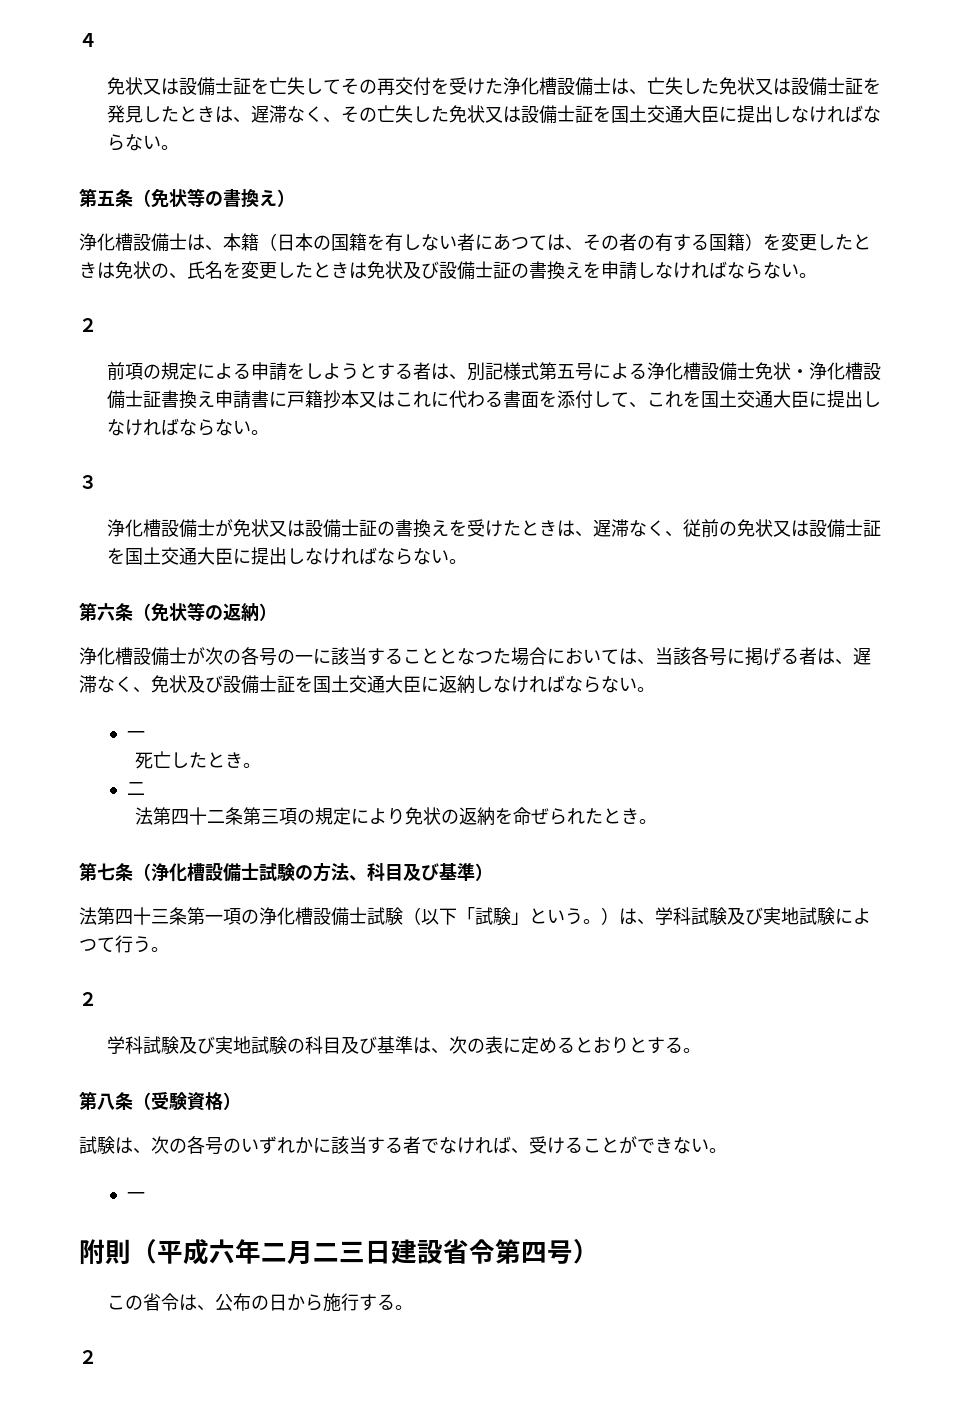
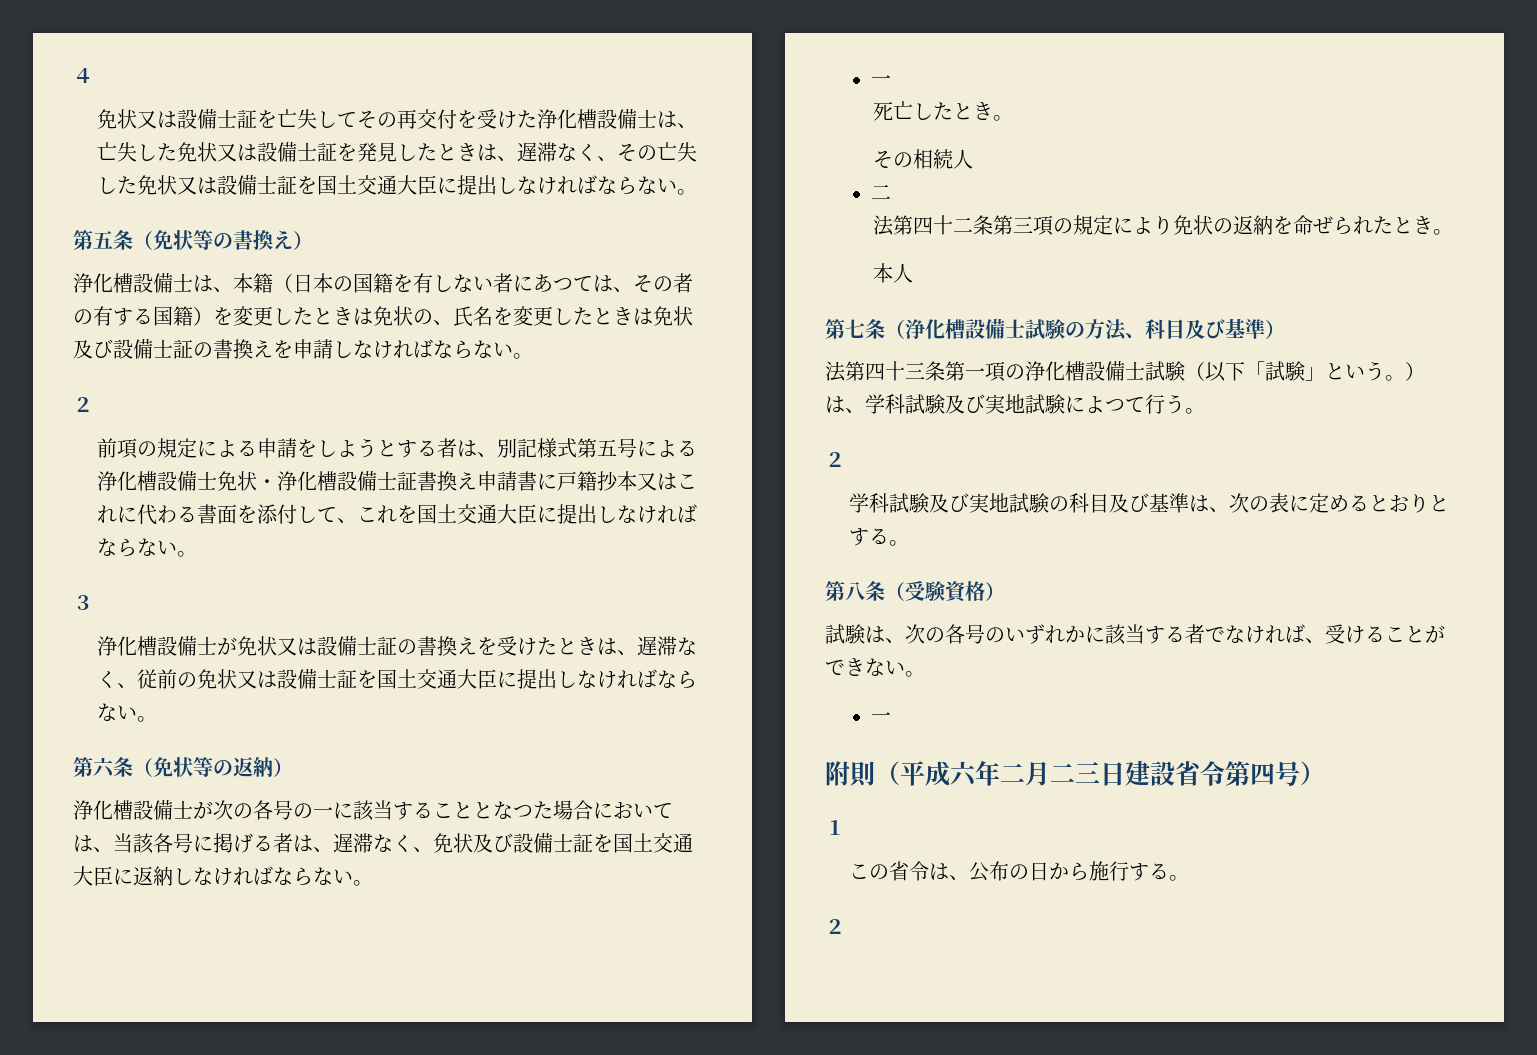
(261, 765) none -> [873,149,974,169] // その相続人
(657, 821) none -> [873,263,914,283] // 本人
(599, 1251) none -> [825,820,845,835] // １

